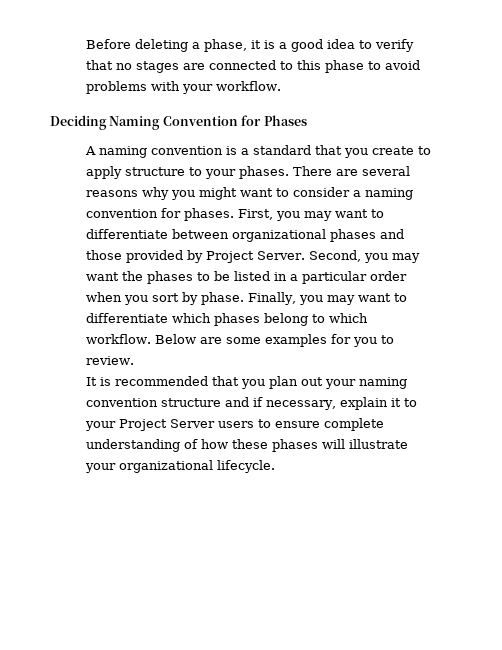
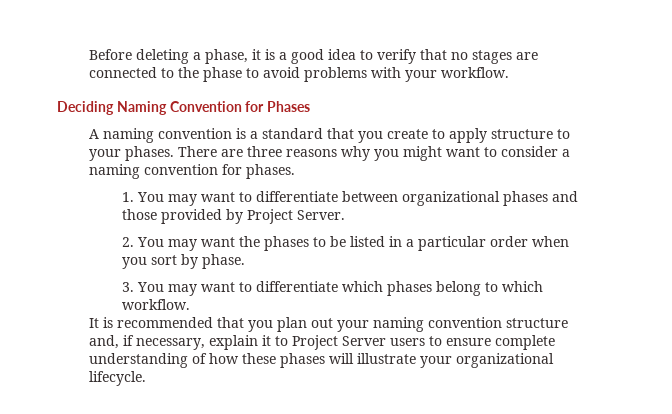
[296,60,321,70] this -> [178,67,200,78] the
[361,166,410,176] several -> [247,146,283,157] three
[237,209,300,221] First, you -> [121,192,164,202] // 1. You
[308,250,388,263] Second, you -> [121,237,164,247] // 2. You
[247,292,323,305] Finally, you -> [121,282,164,292] // 3. You
[154,334,394,347] [85,356,134,365] Below are some examples for you to review. -> (190, 304) none
[224,397,249,407] and -> [89,335,120,349] and,
[84,421,116,431] your -> (289, 341) none

